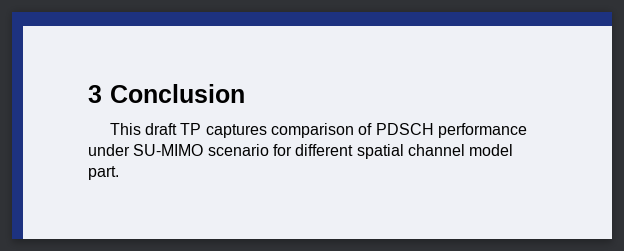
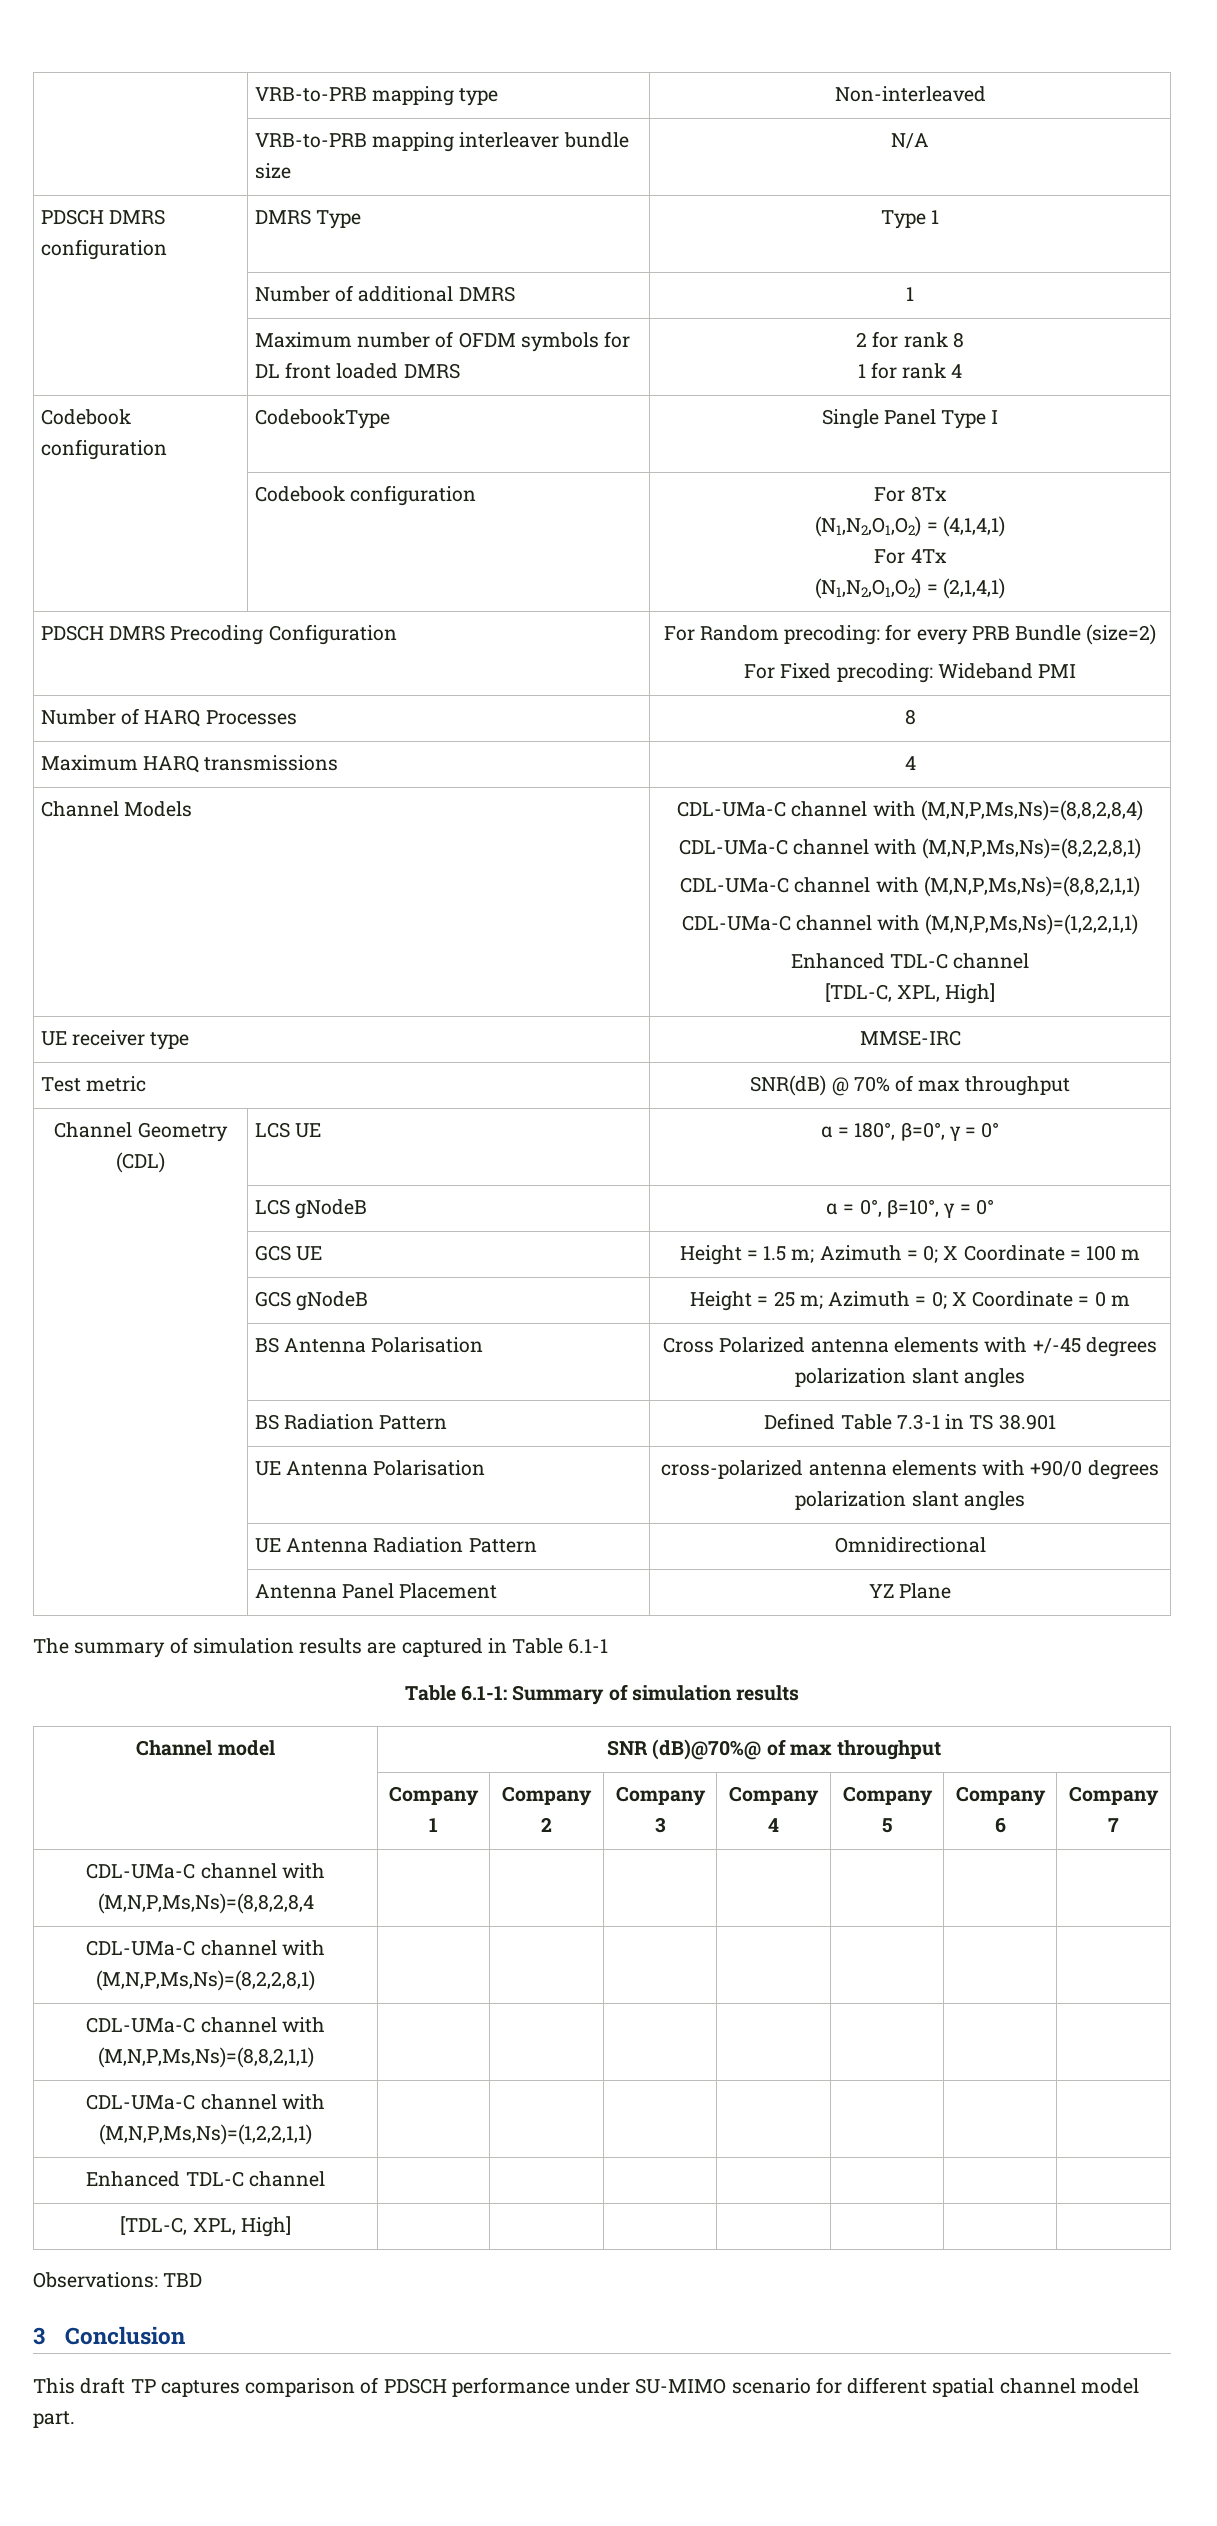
(88, 94) none -> [254,86,499,106] [834,86,986,102] [254,132,629,152] [254,163,291,179] [890,133,929,149] [40,209,166,225] [40,239,167,260] [254,209,362,229] [880,210,940,229] [254,285,515,302] [905,287,914,301] [254,331,631,352] [254,362,460,379] [856,331,964,348] [857,362,963,379] [40,409,131,425] [40,439,167,460] [254,409,390,429] [821,409,999,429] [254,485,477,506] [874,486,947,502] [815,516,1005,537] [874,549,947,564] [815,578,1005,599] [40,624,397,645] [663,624,1157,645] [743,663,1077,683] [40,708,297,727] [904,709,916,725] [40,755,339,773] [904,756,916,770] [40,801,193,817] [677,800,1143,821] [678,838,1142,859] [680,876,1140,897] [681,914,1139,935] [790,953,1030,969] [824,983,996,1004] [40,1030,190,1050] [859,1030,961,1046] [40,1076,147,1092] [750,1075,1070,1096] [54,1122,228,1142] [116,1152,165,1173] [254,1122,322,1138] [820,1122,1000,1141] [254,1199,368,1219] [826,1199,994,1218] [254,1245,323,1261] [679,1245,1141,1265] [254,1291,369,1311] [690,1291,1130,1311] [254,1337,484,1353] [663,1337,1157,1357] [795,1368,1025,1388] [254,1414,448,1430] [764,1413,1056,1430] [254,1460,486,1476] [661,1460,1159,1480] [795,1491,1025,1511] [254,1537,537,1553] [834,1537,986,1553] [254,1583,498,1599] [868,1583,952,1599] [33,1637,609,1658] [404,1684,800,1705] [136,1740,275,1756] [606,1739,942,1760] [389,1786,479,1806] [429,1818,438,1832] [502,1786,592,1806] [541,1817,552,1832] [615,1786,706,1806] [654,1817,666,1833] [729,1786,819,1806] [768,1818,779,1832] [842,1786,933,1806] [882,1818,892,1833] [955,1786,1046,1806] [994,1817,1006,1833] [1069,1786,1159,1806] [1108,1818,1119,1832] [86,1863,325,1879] [97,1893,314,1914] [86,1940,325,1956] [95,1970,315,1991] [86,2017,325,2033] [97,2047,314,2068] [86,2094,325,2110] [98,2124,312,2145] [86,2171,325,2187] [120,2216,291,2237] [33,2272,203,2288] | VRB-to-PRB mapping type | Non-interleaved // | VRB-to-PRB mapping interleaver bundle size | N/A // PDSCH DMRS configuration | DMRS Type | Type 1 // | Number of additional DMRS | 1 // | Maximum number of OFDM symbols for DL front loaded DMRS | 2 for rank 8 // 1 for rank 4 // Codebook configuration | CodebookType | Single Panel Type I // | Codebook configuration | For 8Tx // (N1,N2,O1,O2) = (4,1,4,1) // For 4Tx // (N1,N2,O1,O2) = (2,1,4,1) // PDSCH DMRS Precoding Configuration | For Random precoding: for every PRB Bundle (size=2) // For Fixed precoding: Wideband PMI // Number of HARQ Processes | 8 // Maximum HARQ transmissions | 4 // Channel Models | CDL-UMa-C channel with (M,N,P,Ms,Ns)=(8,8,2,8,4) // CDL-UMa-C channel with (M,N,P,Ms,Ns)=(8,2,2,8,1) // CDL-UMa-C channel with (M,N,P,Ms,Ns)=(8,8,2,1,1) // CDL-UMa-C channel with (M,N,P,Ms,Ns)=(1,2,2,1,1) // Enhanced TDL-C channel // [TDL-C, XPL, High] // UE receiver type | MMSE-IRC // Test metric | SNR(dB) @ 70% of max throughput // Channel Geometry (CDL) | LCS UE | α = 180°, β=0°, γ = 0° // | LCS gNodeB | α = 0°, β=10°, γ = 0° // | GCS UE | Height = 1.5 m; Azimuth = 0; X Coordinate = 100 m // | GCS gNodeB | Height = 25 m; Azimuth = 0; X Coordinate = 0 m // | BS Antenna Polarisation | Cross Polarized antenna elements with +/-45 degrees polarization slant angles // | BS Radiation Pattern | Defined Table 7.3-1 in TS 38.901 // | UE Antenna Polarisation | cross-polarized antenna elements with +90/0 degrees polarization slant angles // | UE Antenna Radiation Pattern | Omnidirectional // | Antenna Panel Placement | YZ Plane // The summary of simulation results are captured in Table 6.1-1 // Table 6.1-1: Summary of simulation results // Channel model | SNR (dB)@70%@ of max throughput // | Company 1 | Company 2 | Company 3 | Company 4 | Company 5 | Company 6 | Company 7 // CDL-UMa-C channel with (M,N,P,Ms,Ns)=(8,8,2,8,4 | | | | | | | // CDL-UMa-C channel with (M,N,P,Ms,Ns)=(8,2,2,8,1) | | | | | | | // CDL-UMa-C channel with (M,N,P,Ms,Ns)=(8,8,2,1,1) | | | | | | | // CDL-UMa-C channel with (M,N,P,Ms,Ns)=(1,2,2,1,1) | | | | | | | // Enhanced TDL-C channel | | | | | | | // [TDL-C, XPL, High] | | | | | | | // Observations: TBD //

